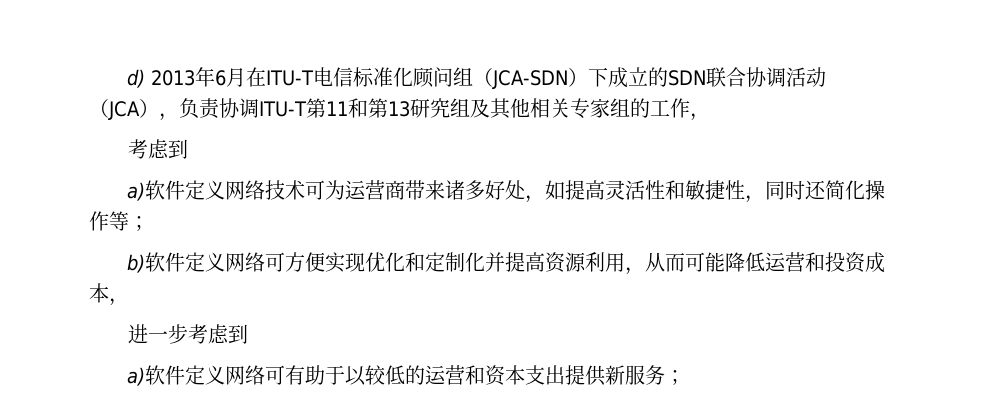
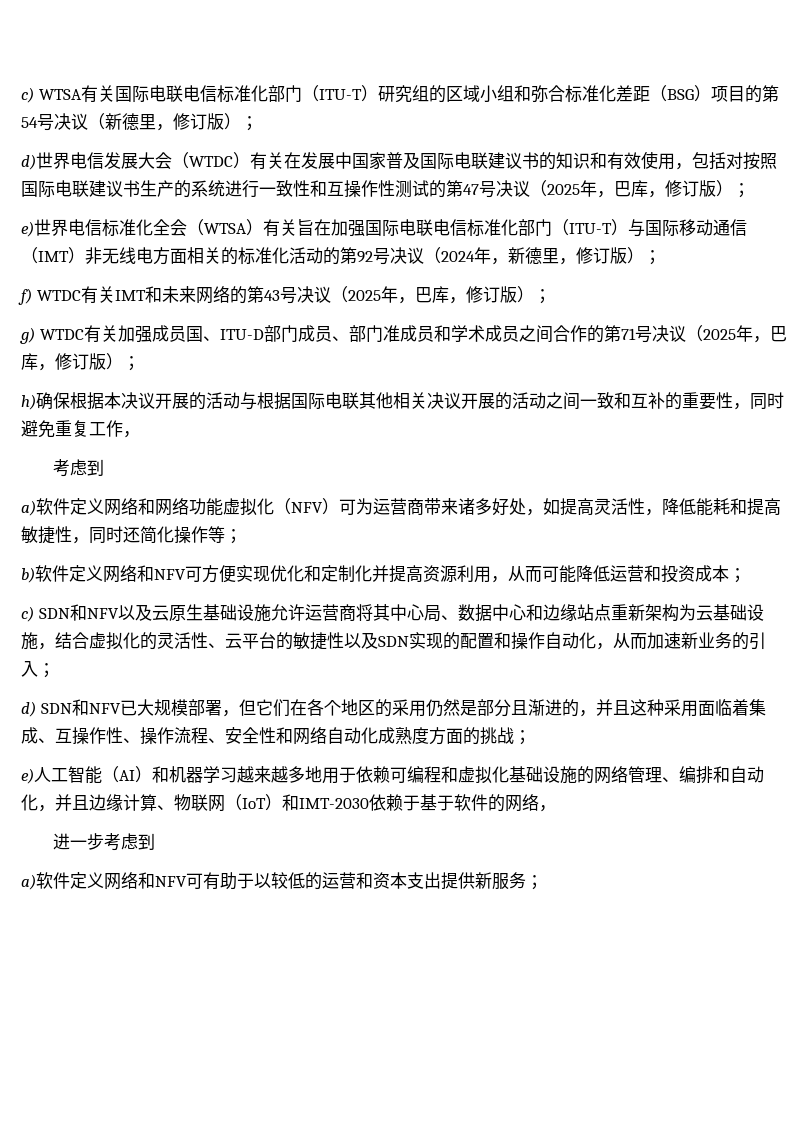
[127,67,827,89] [89,98,650,121] d) 2013年6月在ITU-T电信标准化顾问组（JCA-SDN）下成立的SDN联合协调活动（JCA），负责协调ITU-T第11和第13研究组及其他相关专家组的 -> [21,85,779,103] [21,113,258,131] [21,151,777,170] [21,180,750,198] [21,219,747,237] [21,247,661,265] [18,286,551,305] [20,325,787,344] [21,353,140,371] [21,392,784,410] [21,420,89,438] c) WTSA有关国际电联电信标准化部门（ITU-T）研究组的区域小组和弥合标准化差距（BSG）项目的第54号决议（新德里，修订版）； // d)世界电信发展大会（WTDC）有关在发展中国家普及国际电联建议书的知识和有效使用，包括对按照国际电联建议书生产的系统进行一致性和互操作性测试的第47号决议（2025年，巴库，修订版）； // e)世界电信标准化全会（WTSA）有关旨在加强国际电联电信标准化部门（ITU-T）与国际移动通信（IMT）非无线电方面相关的标准化活动的第92号决议（2024年，新德里，修订版）； // f) WTDC有关IMT和未来网络的第43号决议（2025年，巴库，修订版）； // g) WTDC有关加强成员国、ITU-D部门成员、部门准成员和学术成员之间合作的第71号决议（2025年，巴库，修订版）； // h)确保根据本决议开展的活动与根据国际电联其他相关决议开展的活动之间一致和互补的重要性，同时避免重复
[265,180,306,200] 技术 -> [138,498,339,516] 和网络功能虚拟化（NFV）
[665,180,686,200] 和 -> [645,498,781,516] ，降低能耗和提高
(266, 262) none -> [137,565,186,582] 和NFV
(109, 293) none -> [729,568,746,583] [21,604,764,622] [21,632,766,650] [21,661,55,678] [21,699,766,717] [21,727,531,745] [21,766,764,784] [21,794,539,812] ； // c) SDN和NFV以及云原生基础设施允许运营商将其中心局、数据中心和边缘站点重新架构为云基础设施，结合虚拟化的灵活性、云平台的敏捷性以及SDN实现的配置和操作自动化，从而加速新业务的引入； // d) SDN和NFV已大规模部署，但它们在各个地区的采用仍然是部分且渐进的，并且这种采用面临着集成、互操作性、操作流程、安全性和网络自动化成熟度方面的挑战； // e)人工智能（AI）和机器学习越来越多地用于依赖可编程和虚拟化基础设施的网络管理、编排和自动化，并且边缘计算、物联网（IoT）和IMT-2030依赖于基于软件的网络
(266, 375) none -> [138,872,187,889] 和NFV

